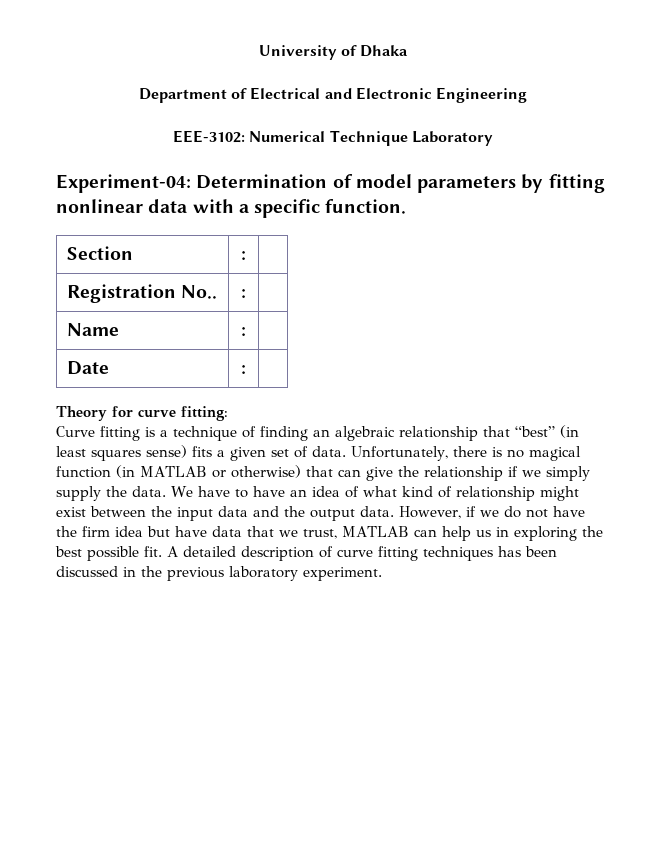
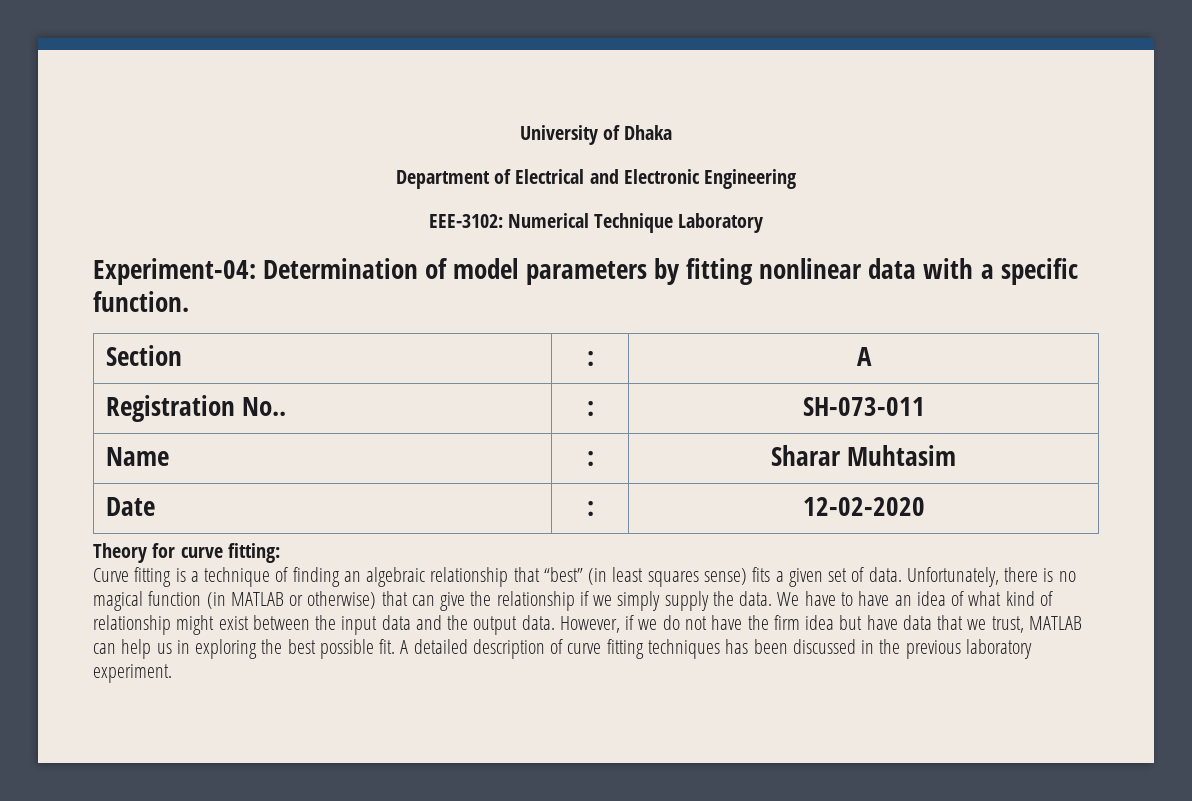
(246, 255) none -> [856,347,872,366] A
(246, 293) none -> [802,397,925,416] SH-073-011
(246, 331) none -> [770,445,957,466] Sharar Muhtasim
(246, 369) none -> [802,497,925,516] 12-02-2020

